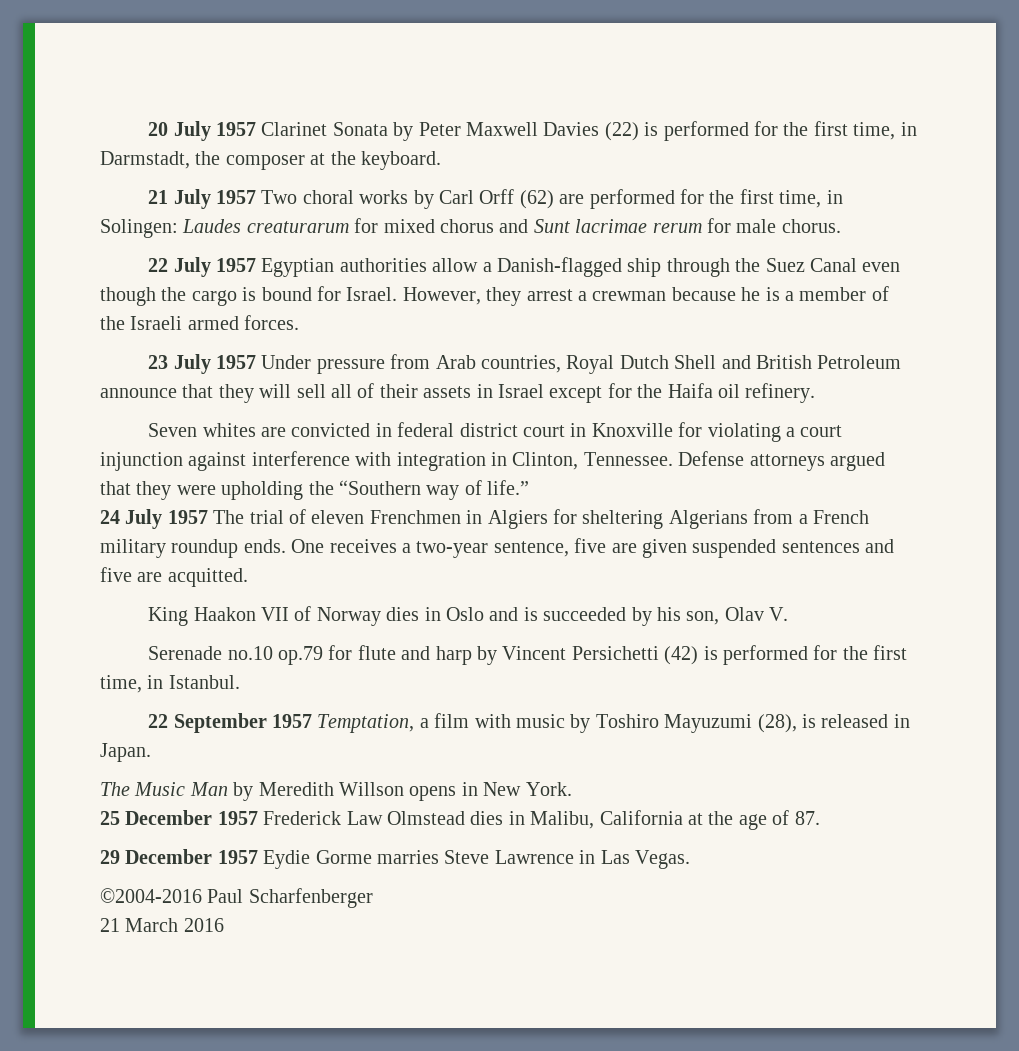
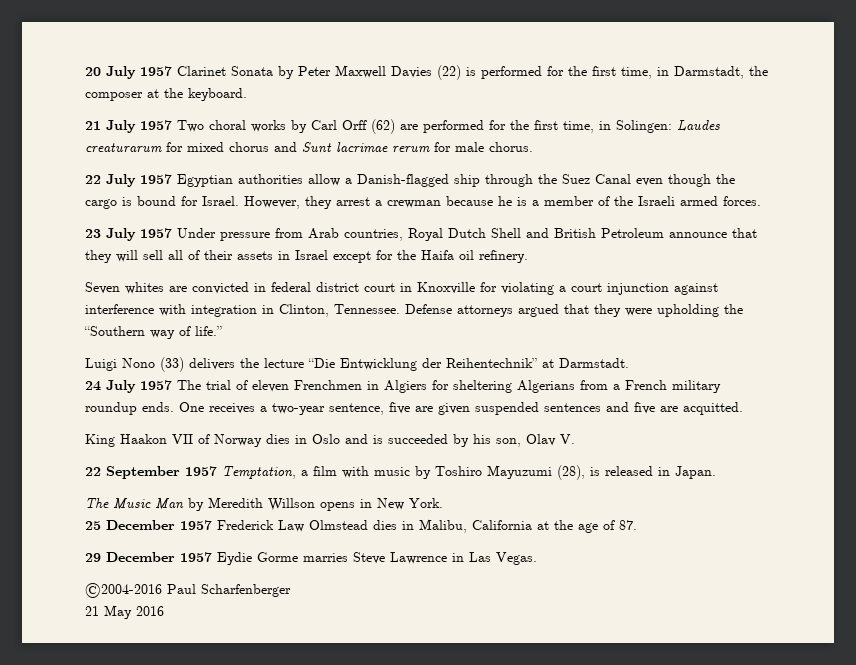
(530, 487) none -> [85,357,629,372] // Luigi Nono (33) delivers the lecture “Die Entwicklung der Reihentechnik” at Darmstadt.
[148,645,908,665] [100,675,240,693] // Serenade no.10 op.79 for flute and harp by Vincent Persichetti (42) is performed for the first time, in Istanbul. -> (575, 439) none
[125,918,179,932] March -> [104,605,132,619] May

